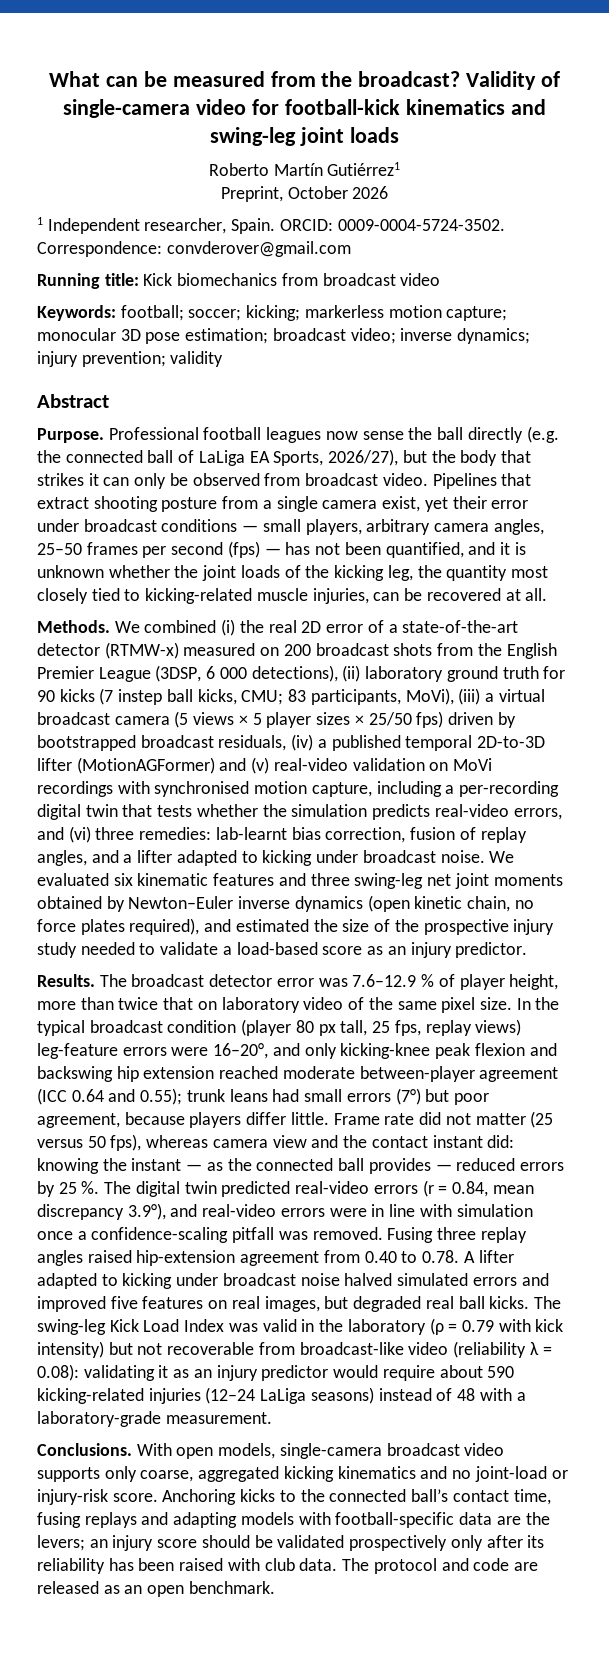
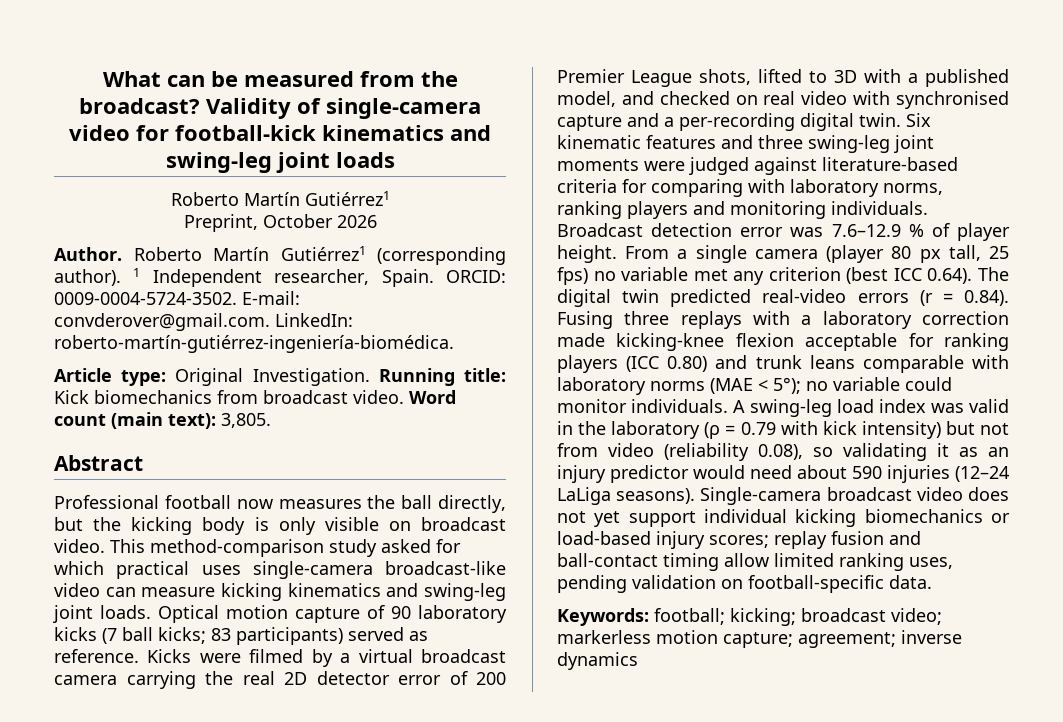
(389, 192) none -> [54,246,506,265] [54,269,121,286] Author. Roberto Martín Gutiérrez1 (corresponding author).
[37,241,351,257] Correspondence: convderover@gmail.com // -> [242,291,300,305] [54,313,353,331] [54,335,454,353] [54,368,370,386] E-mail: convderover@gmail.com. LinkedIn: roberto-martín-gutiérrez-ingeniería-biomédica. // Article type: Original Investigation.
[400,273,441,286] [37,305,508,321] [37,328,531,344] [37,351,224,367] video // Keywords: football; soccer; kicking; markerless motion capture; monocular 3D pose estimation; broadcast video; inverse dynamics; injury prevention; validity -> [353,390,456,404] [54,412,271,429] video. Word count (main text): 3,805.
[37,428,104,443] Purpose. -> (143, 463) none
[266,426,559,443] [37,449,531,466] [37,473,532,489] [37,496,529,512] [37,519,544,535] [37,541,526,558] [37,565,548,581] [37,588,548,604] [37,619,519,636] [37,642,557,659] [37,665,566,682] [37,688,545,705] [37,711,516,728] [37,734,546,751] [37,757,493,774] [37,781,560,797] [37,804,562,820] [37,826,527,843] [37,850,515,866] [37,873,133,886] leagues now sense the ball directly (e.g. the connected ball of LaLiga EA Sports, 2026/27), but the body that strikes it can only be observed from broadcast video. Pipelines that extract shooting posture from a single camera exist, yet their error under broadcast conditions — small players, arbitrary camera angles, 25–50 frames per second (fps) — has not been quantified, and it is unknown whether the joint loads of the kicking leg, the quantity most closely tied to kicking-related muscle injuries, can be recovered at all. // Methods. We combined (i) the real 2D error of a state-of-the-art detector (RTMW-x) measured on 200 broadcast shots from the English Premier League (3DSP, 6 000 detections), (ii) laboratory ground truth for 90 kicks (7 instep ball kicks, CMU; 83 participants, MoVi), (iii) a virtual broadcast camera (5 views × 5 player sizes × 25/50 fps) driven by bootstrapped broadcast residuals, (iv) a published temporal 2D-to-3D lifter (MotionAGFormer) and (v) real-video validation on MoVi recordings with synchronised motion capture, including a per-recording digital twin that tests whether the simulation predicts real-video errors, and (vi) three remedies: lab-learnt bias correction, fusion of replay angles, and a lifter adapted to kicking under broadcast noise. We evaluated six -> [236,495,506,513] [54,517,506,535] [54,539,461,557] [54,561,506,579] [54,583,506,601] [53,605,507,623] [54,627,428,645] [54,649,507,667] [54,671,506,689] [557,69,1009,87] [557,91,1009,109] [557,113,931,131] now measures the ball directly, but the kicking body is only visible on broadcast video. This method-comparison study asked for which practical uses single-camera broadcast-like video can measure kicking kinematics and swing-leg joint loads. Optical motion capture of 90 laboratory kicks (7 ball kicks; 83 participants) served as reference. Kicks were filmed by a virtual broadcast camera carrying the real 2D detector error of 200 Premier League shots, lifted to 3D with a published model, and checked on real video with synchronised capture and a per-recording digital twin. Six
[427,874,452,886] net -> (890, 144) none
[37,895,534,912] [37,918,555,935] [37,942,528,958] [37,974,273,987] obtained by Newton–Euler inverse dynamics (open kinetic chain, no force plates required), and estimated the size of the prospective injury study needed to validate a load-based score as an injury predictor. // Results. The broadcast detector -> [644,157,958,175] [557,179,943,197] [557,201,928,219] [557,223,733,237] were judged against literature-based criteria for comparing with laboratory norms, ranking players and monitoring individuals. Broadcast detection
[509,974,559,990] [37,997,560,1013] [37,1020,237,1036] height, more than twice that on laboratory video of the same pixel size. In the typical broadcast condition -> [557,245,818,263] height. From a single camera
[394,1019,522,1036] [37,1043,557,1059] [37,1066,559,1082] [37,1088,489,1105] [37,1111,554,1128] [37,1134,515,1151] [37,1158,564,1174] [37,1181,100,1197] fps, replay views) leg-feature errors were 16–20°, and only kicking-knee peak flexion and backswing hip extension reached moderate between-player agreement (ICC 0.64 and 0.55); trunk leans had small errors (7°) but poor agreement, because players differ little. Frame rate did not matter (25 versus 50 fps), whereas camera view and the contact instant did: knowing the instant — as the connected ball provides — reduced errors by 25 %. -> [557,267,973,285] fps) no variable met any criterion (best ICC 0.64).
[451,1181,534,1197] [37,1203,533,1220] [37,1227,527,1243] [37,1250,514,1266] [37,1273,549,1289] [37,1296,561,1312] [37,1319,225,1335] 0.84, mean discrepancy 3.9°), and real-video errors were in line with simulation once a confidence-scaling pitfall was removed. Fusing three replay angles raised hip-extension agreement from 0.40 to 0.78. A lifter adapted to kicking under broadcast noise halved simulated errors and improved five features on real images, but degraded real ball kicks. The swing-leg Kick Load Index -> [964,290,1010,306] [557,311,1009,329] [557,333,1009,351] [557,355,1009,373] [557,377,952,395] [557,399,926,417] 0.84). Fusing three replays with a laboratory correction made kicking-knee flexion acceptable for ranking players (ICC 0.80) and trunk leans comparable with laboratory norms (MAE < 5°); no variable could monitor individuals. A swing-leg load index
[167,1341,552,1358] [37,1364,79,1381] recoverable from broadcast-like video (reliability λ = 0.08): -> [557,443,833,461] from video (reliability 0.08), so
[382,1365,435,1381] require -> [750,465,792,479] need
[37,1388,144,1404] kicking-related -> (882, 472) none
[310,1387,526,1404] [37,1411,272,1427] [37,1443,505,1459] [37,1466,568,1482] [37,1489,551,1505] [37,1512,550,1528] [37,1535,545,1551] [37,1558,538,1574] [37,1581,275,1597] seasons) instead of 48 with a laboratory-grade measurement. // Conclusions. With open models, single-camera broadcast video supports only coarse, aggregated kicking kinematics and no joint-load or injury-risk score. Anchoring kicks to the connected ball’s contact time, fusing replays and adapting models with football-specific data are the levers; an injury score should be validated prospectively only after its reliability has been raised with club data. The protocol and code are released as an open benchmark. -> [616,487,1009,505] [557,509,1010,527] [557,531,921,549] [557,553,953,571] [557,575,932,593] [557,608,942,626] [557,630,962,648] [557,652,638,670] seasons). Single-camera broadcast video does not yet support individual kicking biomechanics or load-based injury scores; replay fusion and ball-contact timing allow limited ranking uses, pending validation on football-specific data. // Keywords: football; kicking; broadcast video; markerless motion capture; agreement; inverse dynamics

